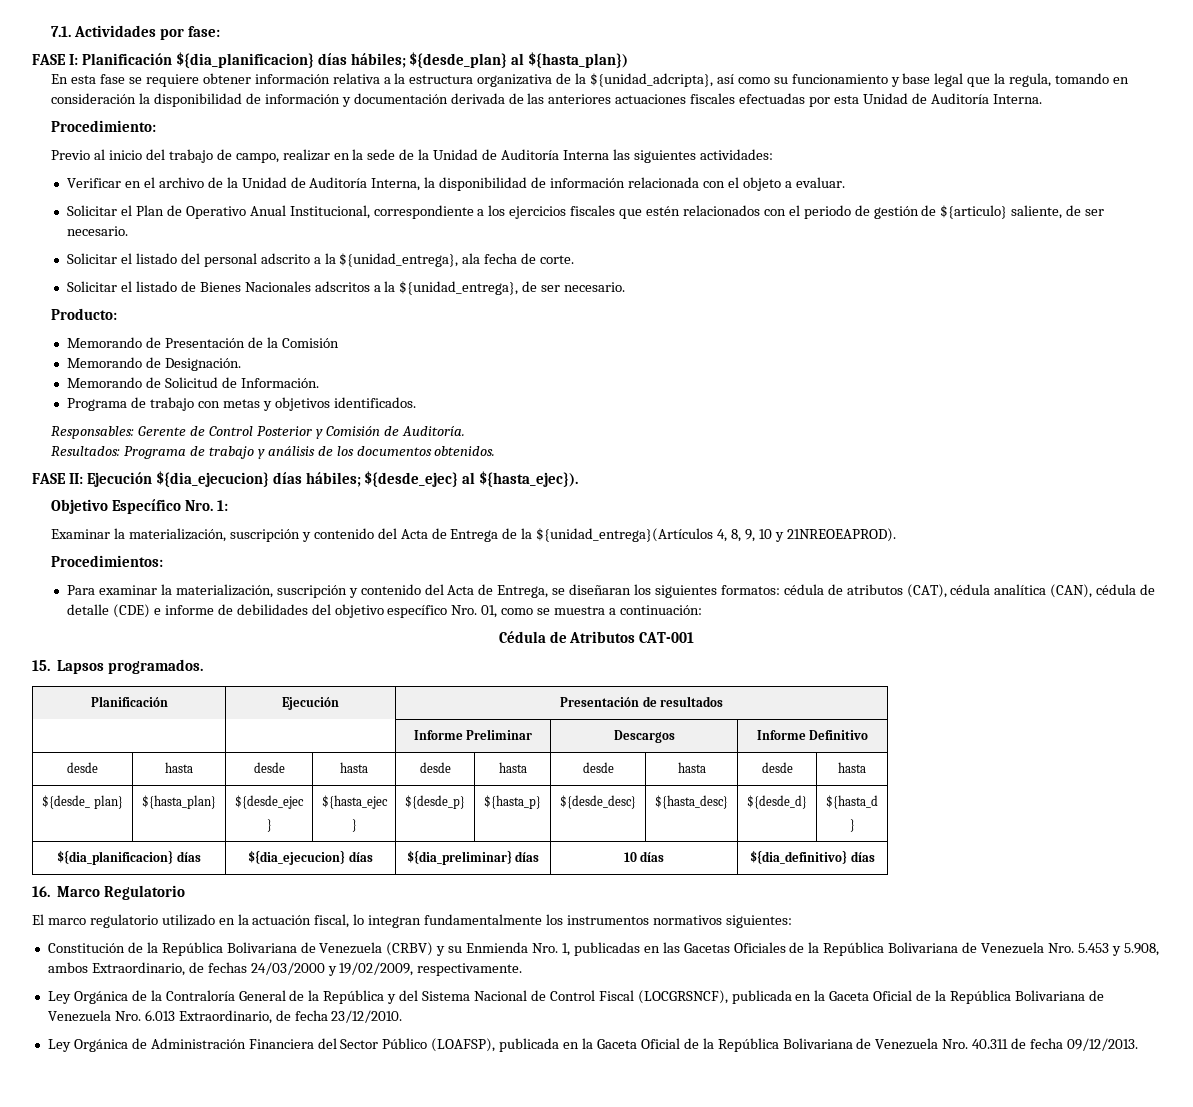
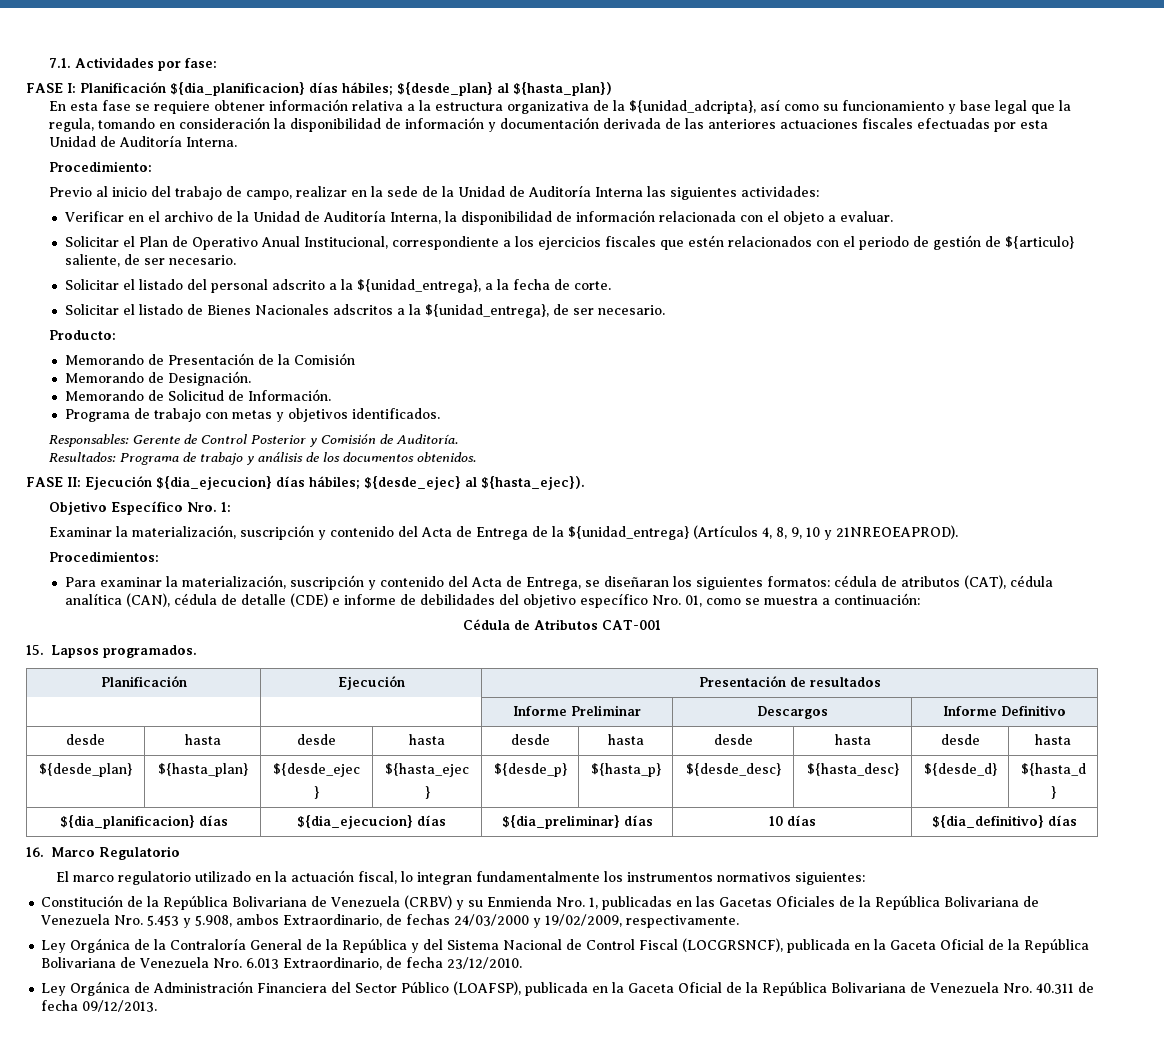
[462,253,481,264] ala -> [484,279,509,290] a la
[536,528,714,542] ${unidad_entrega}(Artículos -> [568,525,759,540] ${unidad_entrega} (Artículos
[42,795,123,809] ${desde_ plan} -> [39,763,132,777] ${desde_plan}

